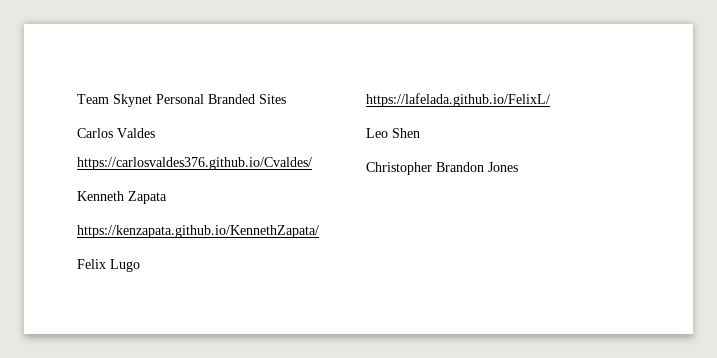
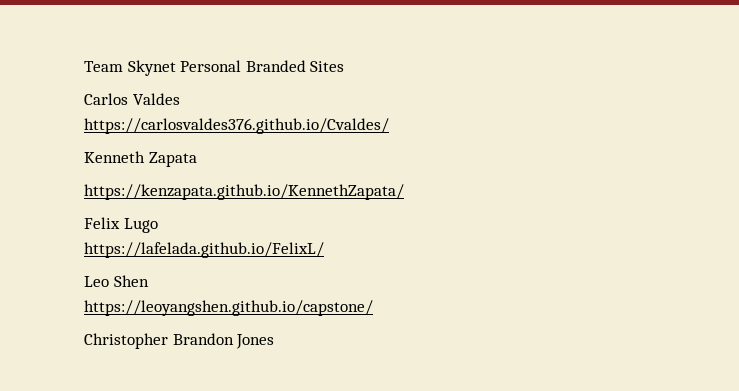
(420, 133) none -> [84,300,373,316] // https://leoyangshen.github.io/capstone/

